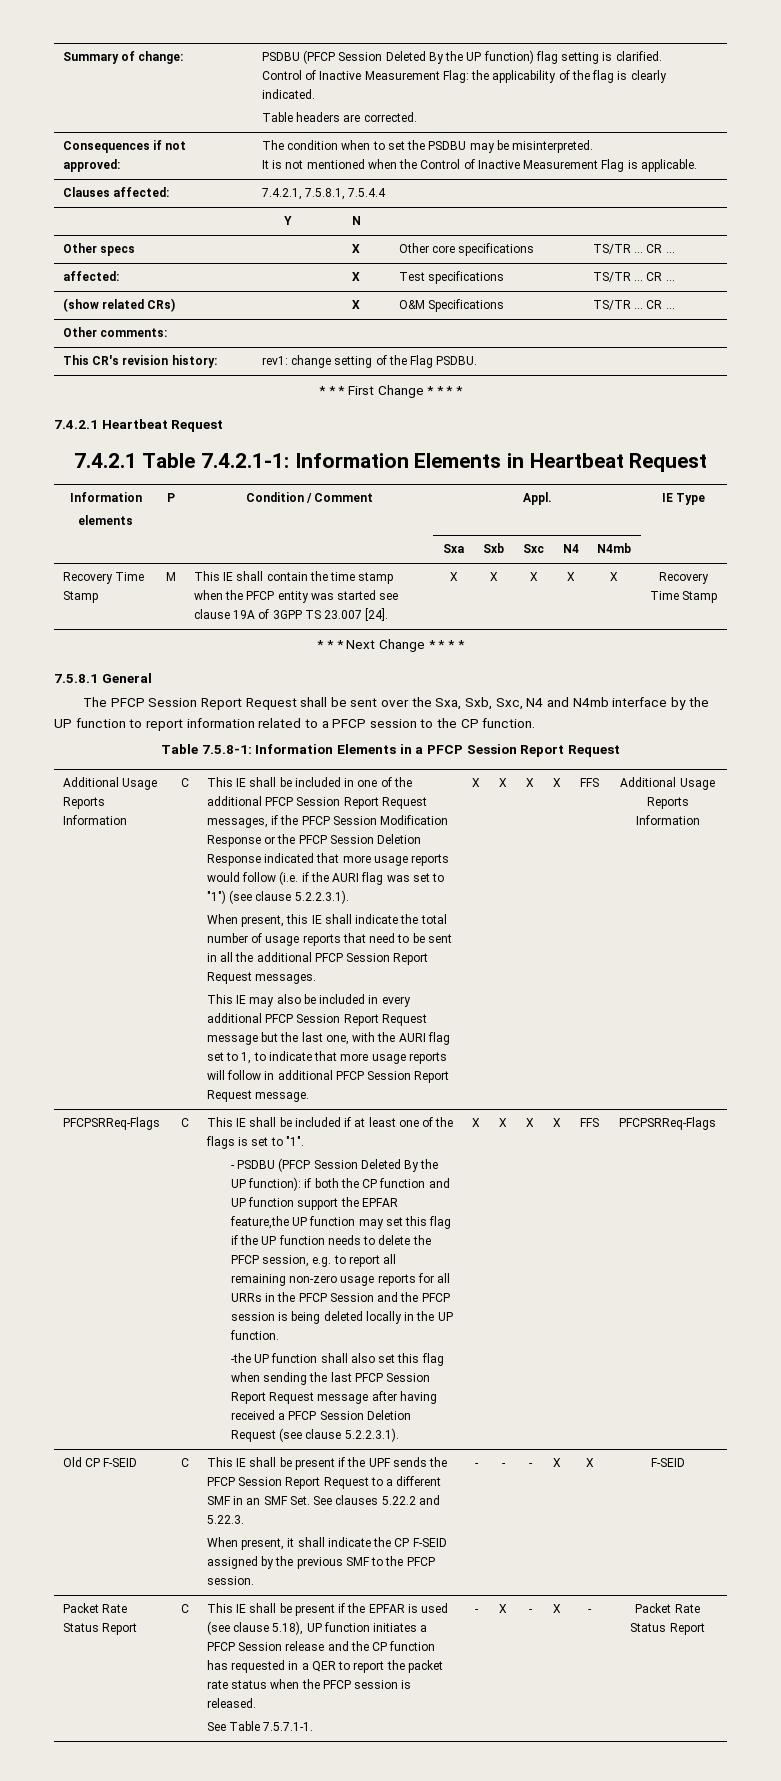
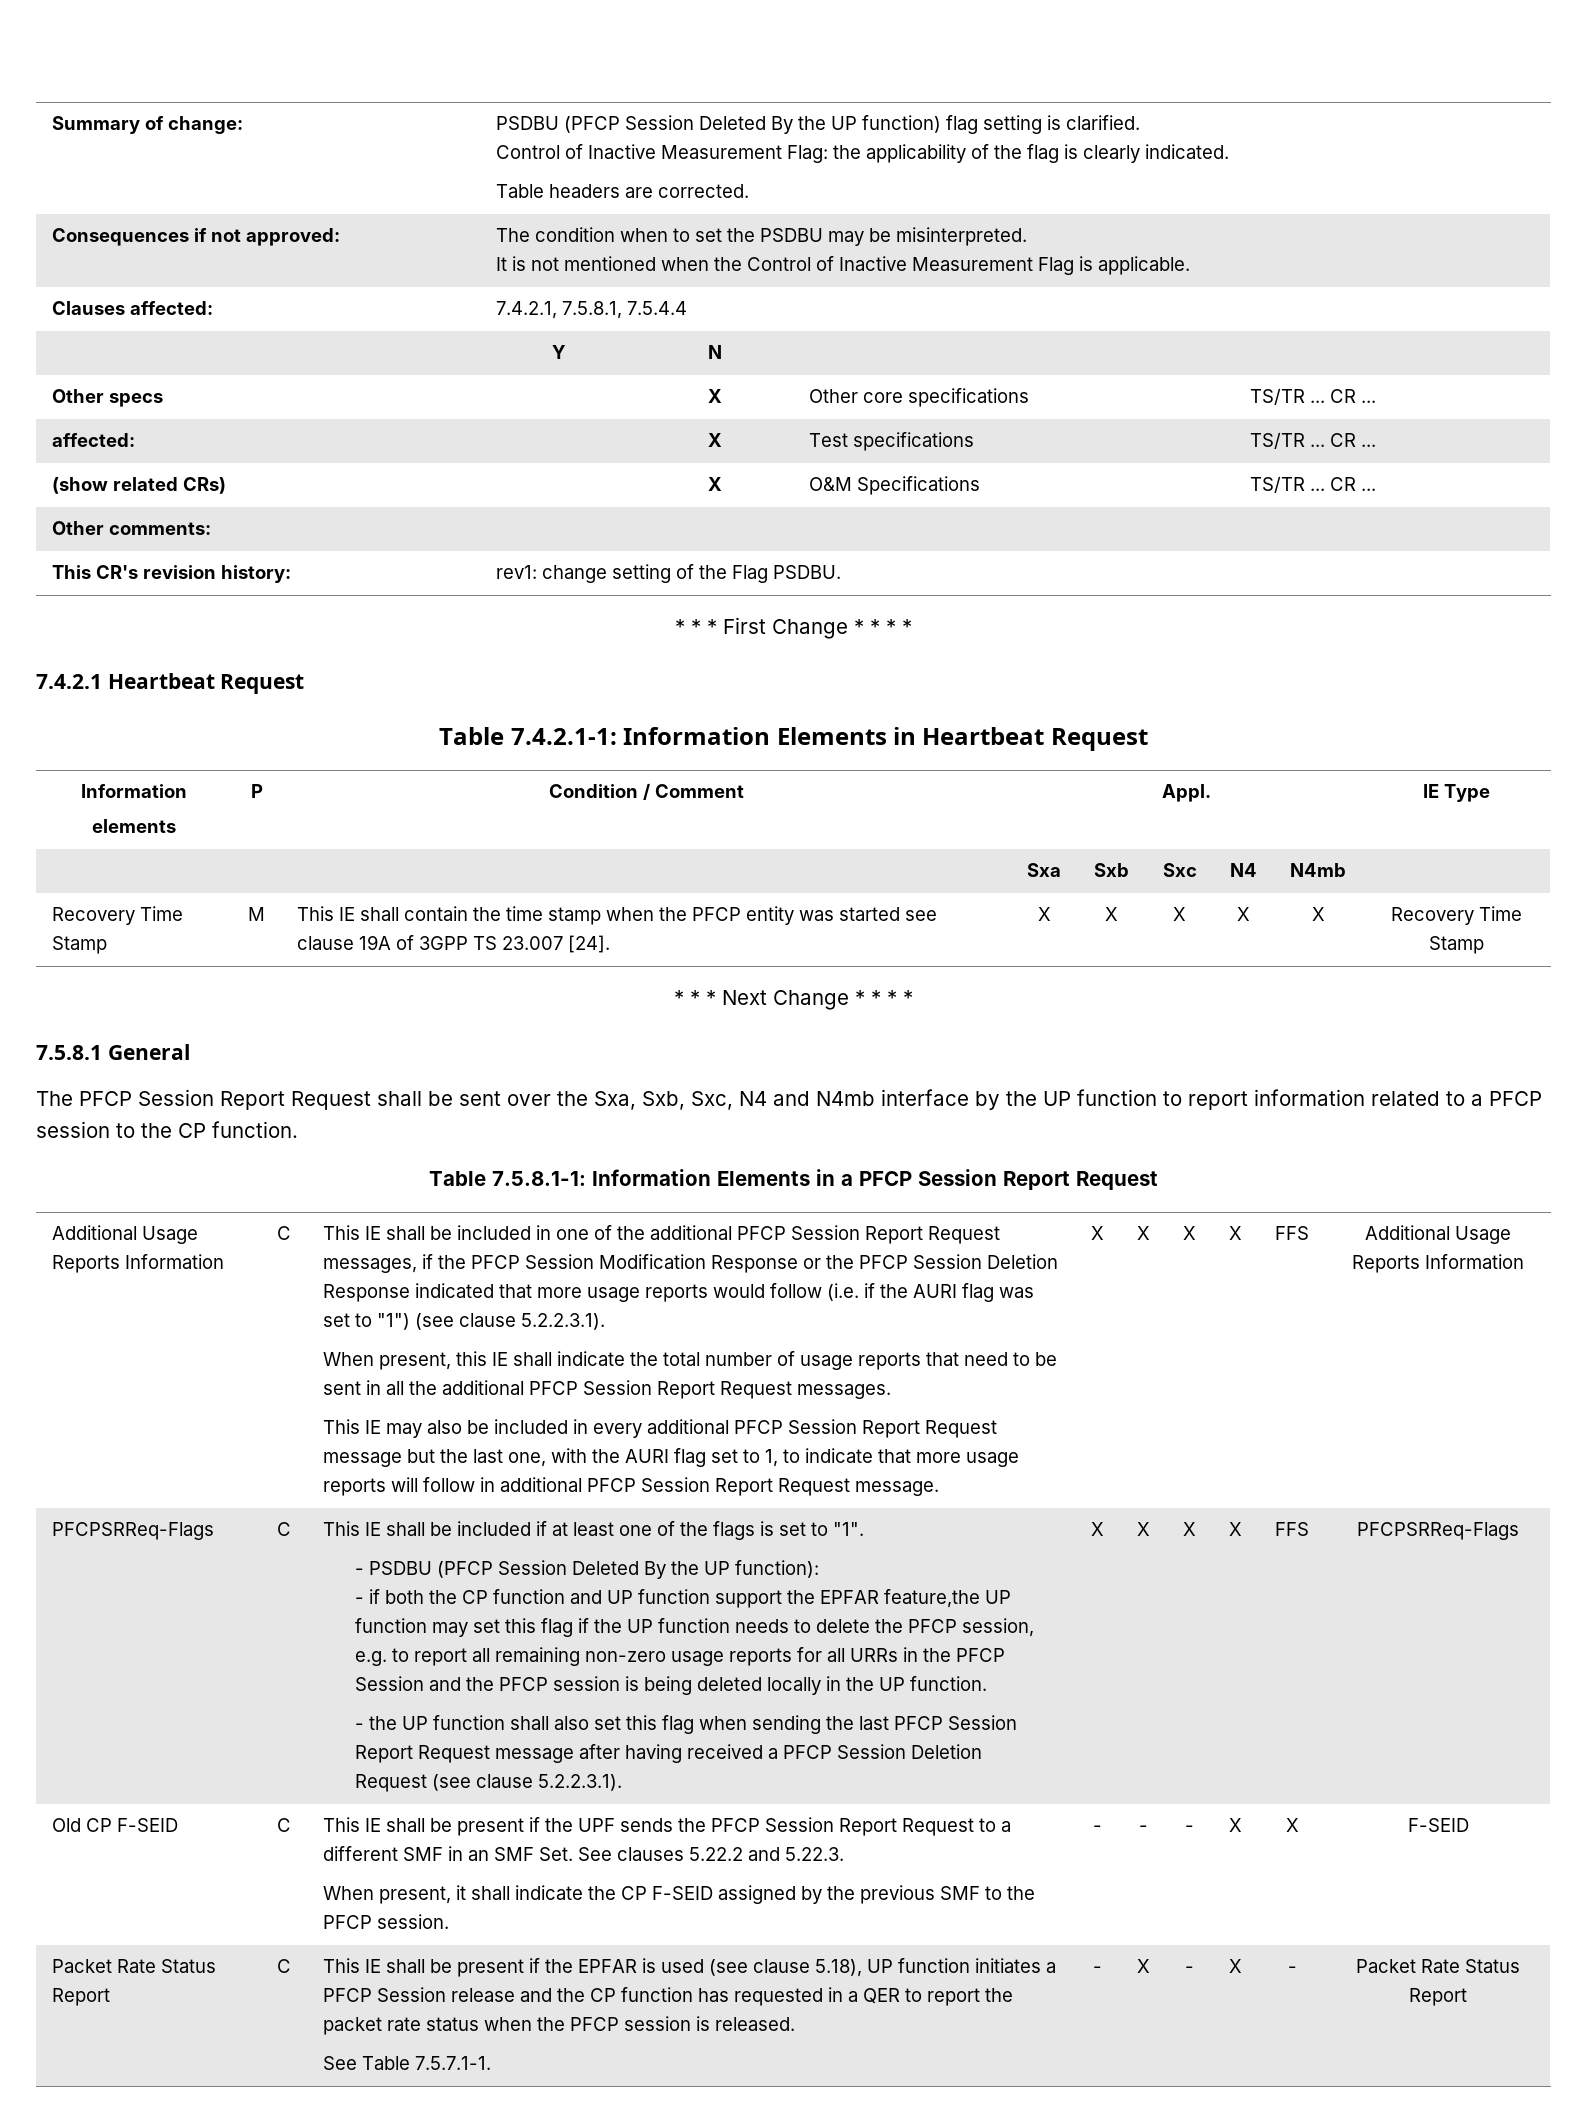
[73,453,137,468] 7.4.2.1 -> (305, 684) none
[201,745,252,754] 7.5.8-1: -> [492,1171,586,1186] 7.5.8.1-1:
(302, 1184) none -> [355,1597,365,1604] // -
[230,1353,251,1363] -the -> [355,1716,398,1730] - the

